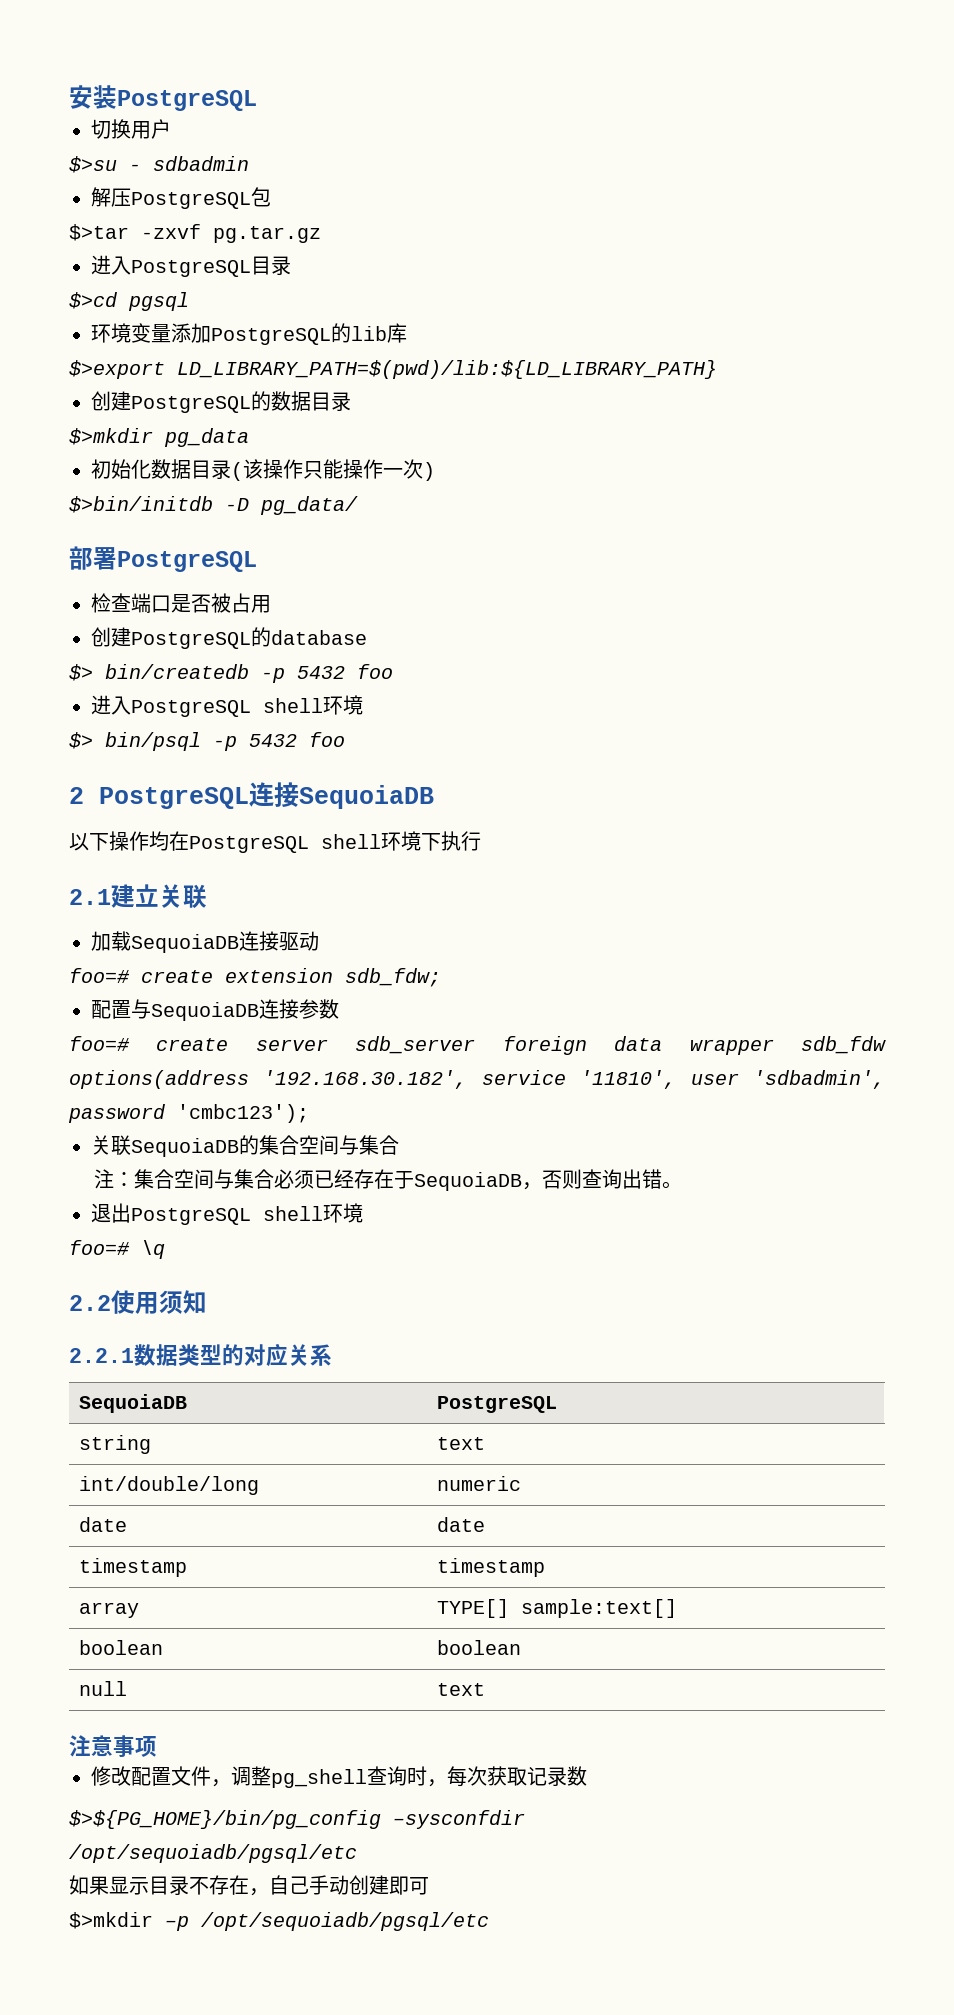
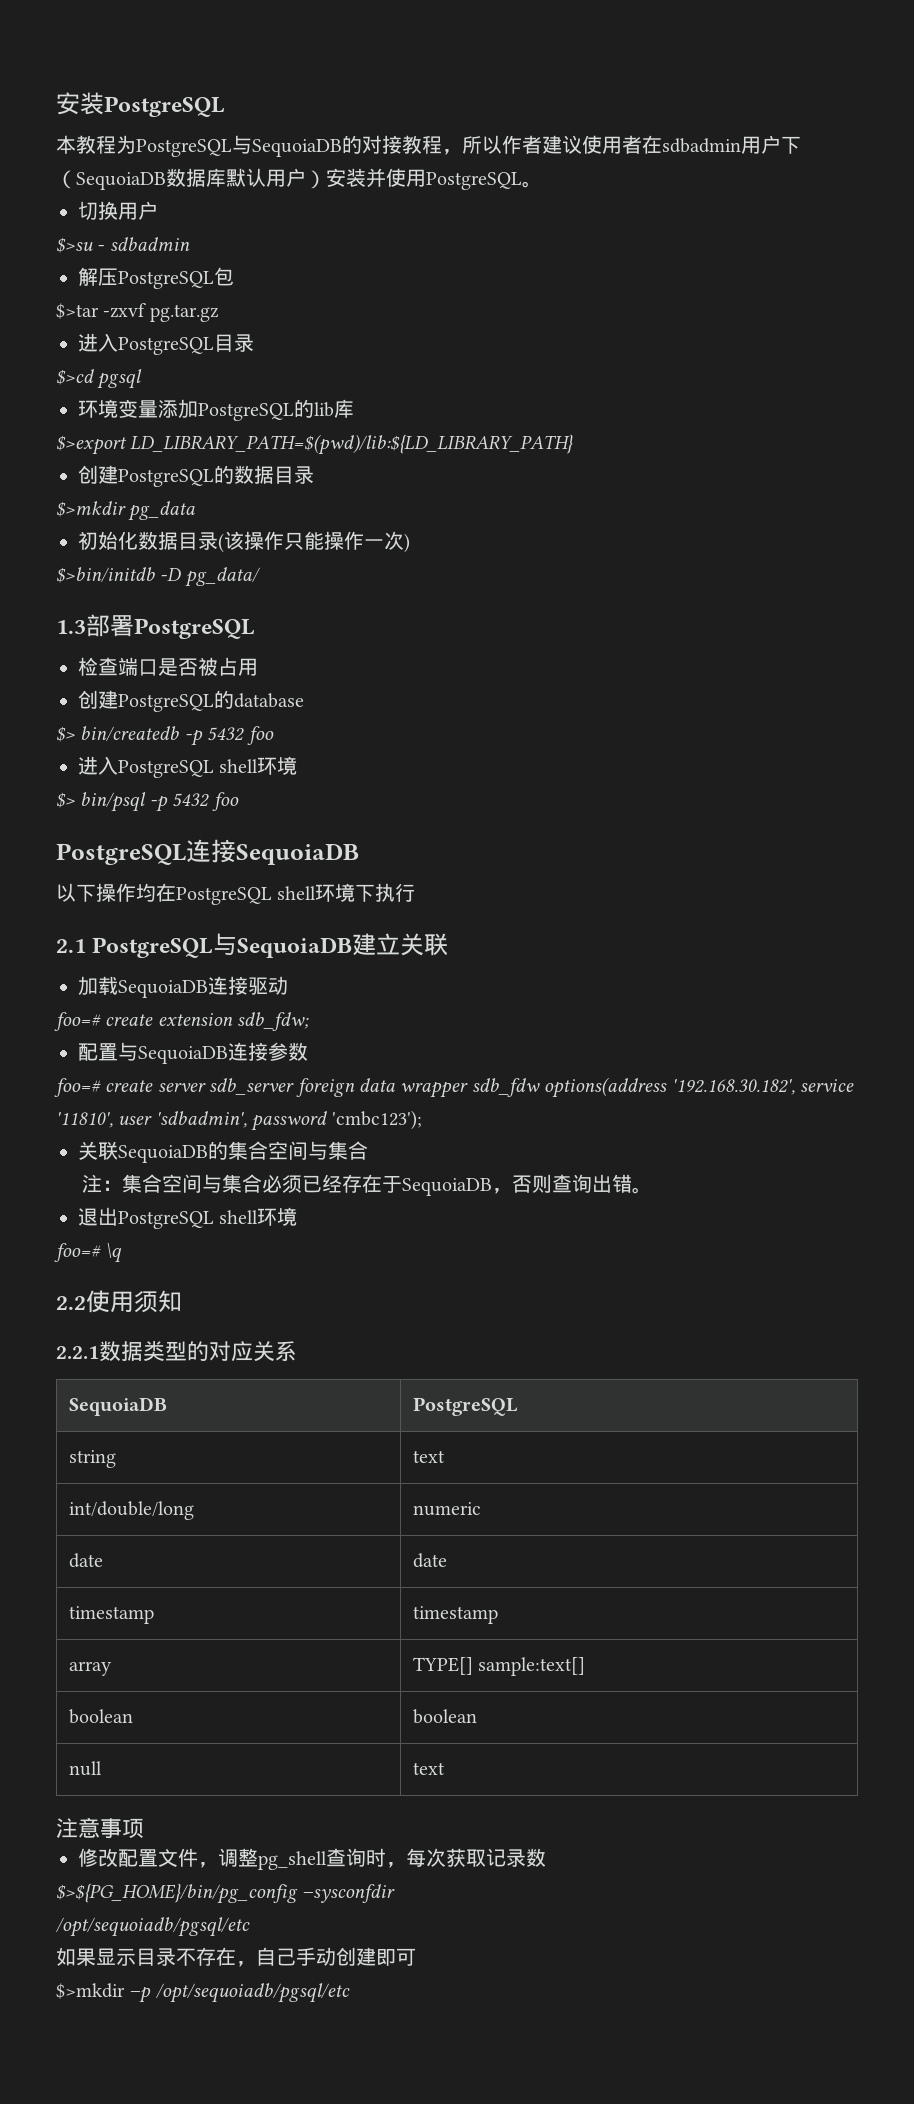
(257, 100) none -> [56,135,801,157] [56,168,542,190] // 本教程为PostgreSQL与SequoiaDB的对接教程，所以作者建议使用者在sdbadmin用户下（SequoiaDB数据库默认用户）安装并使用PostgreSQL。
(358, 505) none -> [56,620,86,634] 1.3
[69,787,84,804] 2 -> (239, 801) none
(111, 897) none -> [92,933,353,958] PostgreSQL与SequoiaDB

